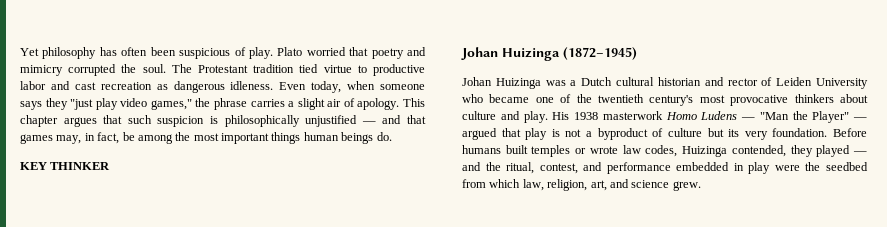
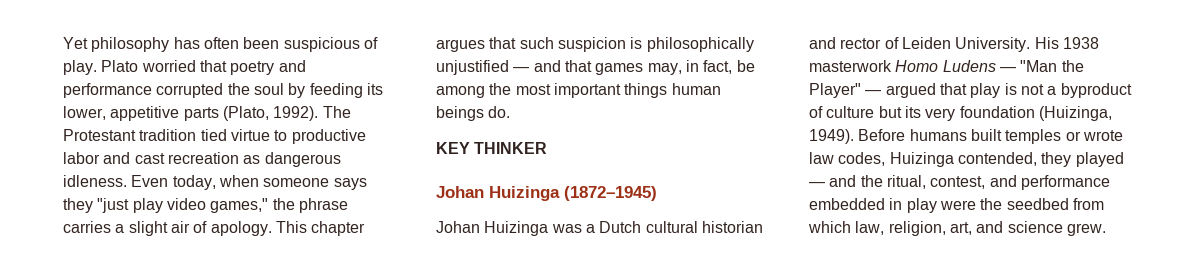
[20,65,63,76] mimicry -> [63,83,152,98] performance
[142,64,166,73] soul. -> [253,83,383,98] [63,106,319,121] soul by feeding its lower, appetitive parts (Plato, 1992).
[816,78,868,89] [462,94,868,106] [462,111,548,123] University who became one of the twentieth century's most provocative thinkers about culture and play. -> [955,37,1031,52] University.
[772,128,828,137] foundation. -> [959,106,1112,121] [809,129,854,144] foundation (Huizinga, 1949).

